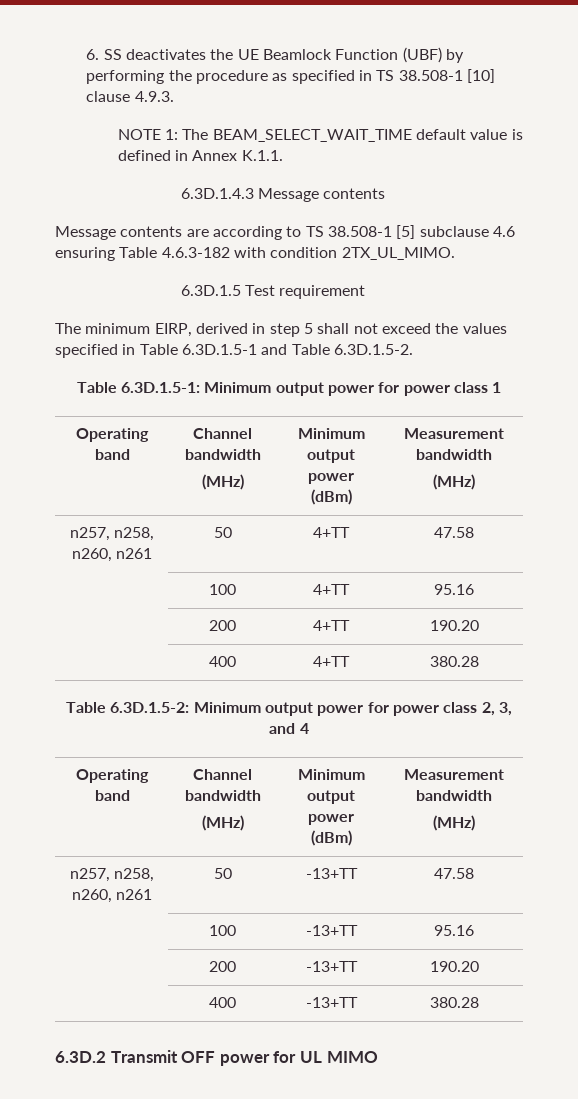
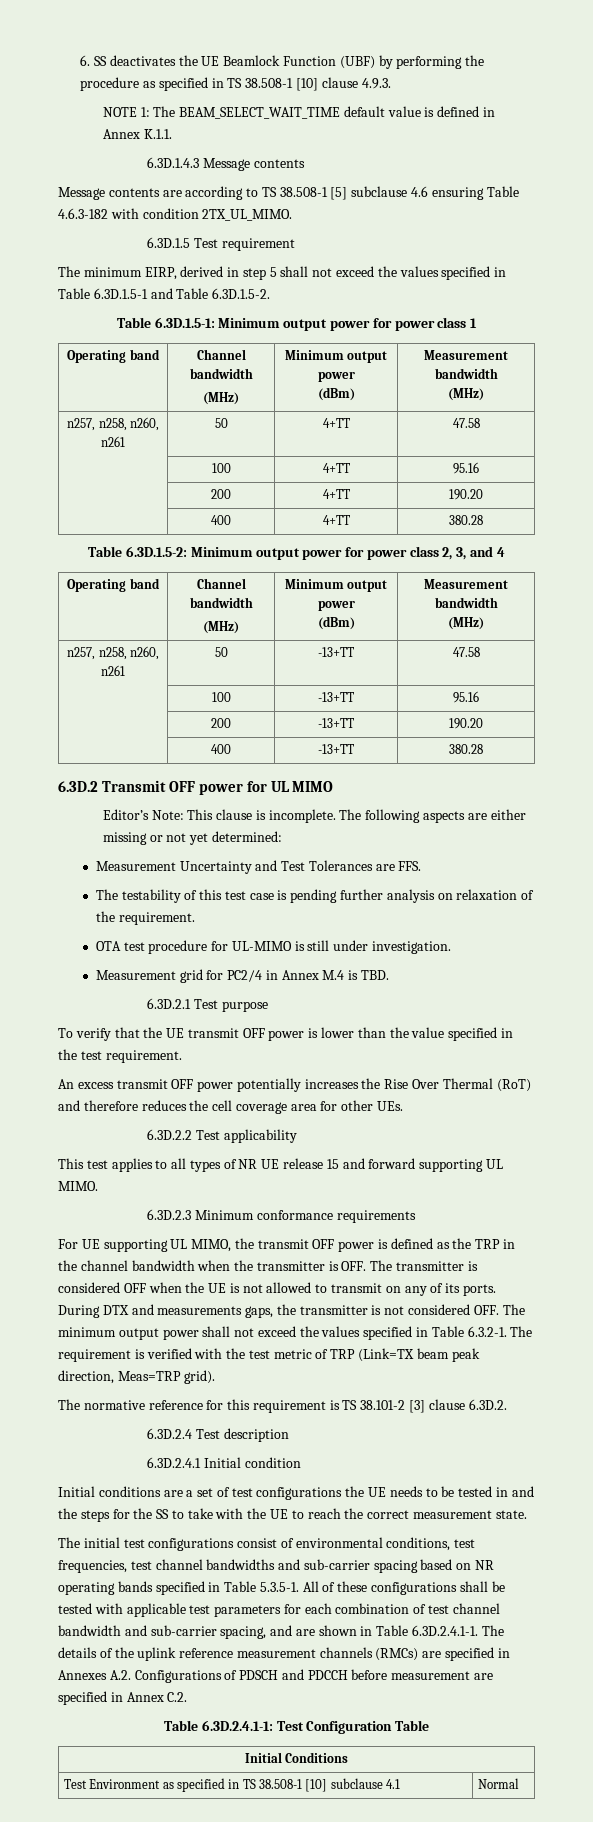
(378, 1057) none -> [102,809,526,823] [102,831,282,845] [95,860,422,874] [95,889,535,903] [95,911,195,925] [95,940,451,954] [95,969,389,983] [147,998,268,1012] [58,1027,513,1041] [58,1049,182,1063] [58,1078,531,1092] [58,1100,404,1114] [147,1129,297,1143] [58,1158,503,1172] [58,1181,98,1191] [147,1209,416,1223] [58,1238,515,1252] [58,1260,478,1271] [58,1282,496,1296] [58,1304,525,1318] [58,1326,533,1340] [58,1348,480,1362] [58,1370,215,1384] [58,1399,507,1413] [147,1428,289,1442] [147,1457,301,1468] [58,1486,534,1500] [58,1508,527,1522] [58,1537,476,1551] [58,1559,495,1573] [58,1581,505,1595] [58,1603,500,1617] [58,1625,504,1639] [58,1647,510,1661] [58,1669,494,1683] [58,1691,188,1705] [163,1720,430,1734] [244,1752,349,1763] [63,1778,401,1792] [477,1778,519,1789] // Editor’s Note: This clause is incomplete. The following aspects are either missing or not yet determined: // Measurement Uncertainty and Test Tolerances are FFS. // The testability of this test case is pending further analysis on relaxation of the requirement. // OTA test procedure for UL-MIMO is still under investigation. // Measurement grid for PC2/4 in Annex M.4 is TBD. // 6.3D.2.1 Test purpose // To verify that the UE transmit OFF power is lower than the value specified in the test requirement. // An excess transmit OFF power potentially increases the Rise Over Thermal (RoT) and therefore reduces the cell coverage area for other UEs. // 6.3D.2.2 Test applicability // This test applies to all types of NR UE release 15 and forward supporting UL MIMO. // 6.3D.2.3 Minimum conformance requirements // For UE supporting UL MIMO, the transmit OFF power is defined as the TRP in the channel bandwidth when the transmitter is OFF. The transmitter is considered OFF when the UE is not allowed to transmit on any of its ports. During DTX and measurements gaps, the transmitter is not considered OFF. The minimum output power shall not exceed the values specified in Table 6.3.2-1. The requirement is verified with the test metric of TRP (Link=TX beam peak direction, Meas=TRP grid). // The normative reference for this requirement is TS 38.101-2 [3] clause 6.3D.2. // 6.3D.2.4 Test description // 6.3D.2.4.1 Initial condition // Initial conditions are a set of test configurations the UE needs to be tested in and the steps for the SS to take with the UE to reach the correct measurement state. // The initial test configurations consist of environmental conditions, test frequencies, test channel bandwidths and sub-carrier spacing based on NR operating bands specified in Table 5.3.5-1. All of these configurations shall be tested with applicable test parameters for each combination of test channel bandwidth and sub-carrier spacing, and are shown in Table 6.3D.2.4.1-1. The details of the uplink reference measurement channels (RMCs) are specified in Annexes A.2. Configurations of PDSCH and PDCCH before measurement are specified in Annex C.2. // Table 6.3D.2.4.1-1: Test Configuration Table // Initial Conditions // Test Environment as specified in TS 38.508-1 [10] subclause 4.1 | Normal

